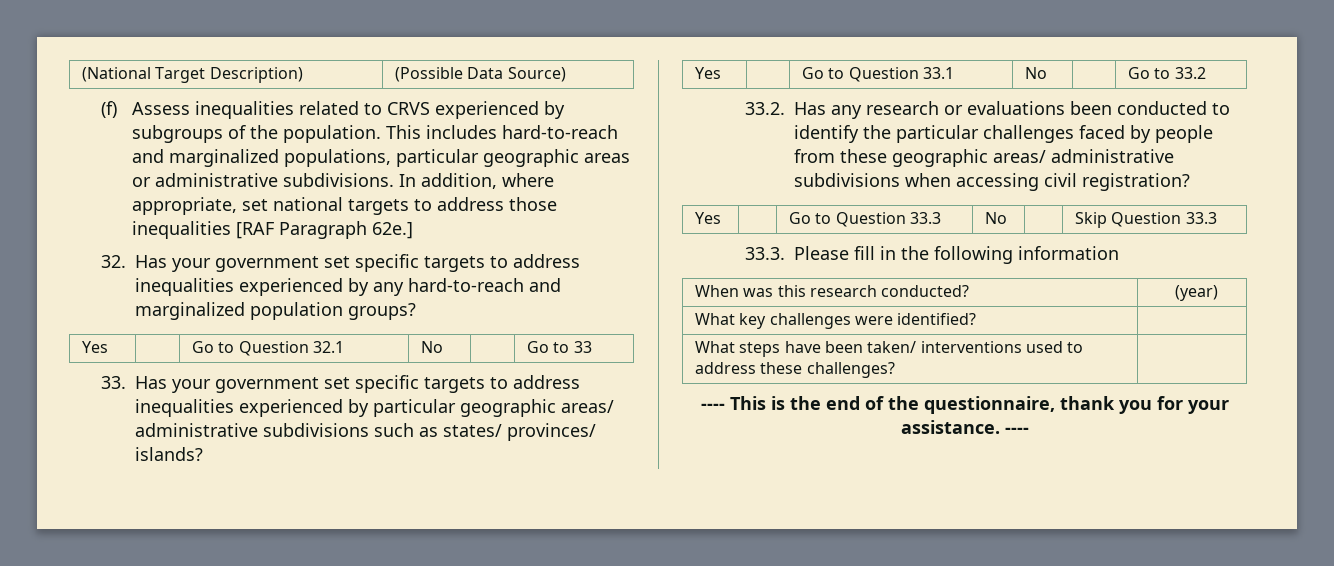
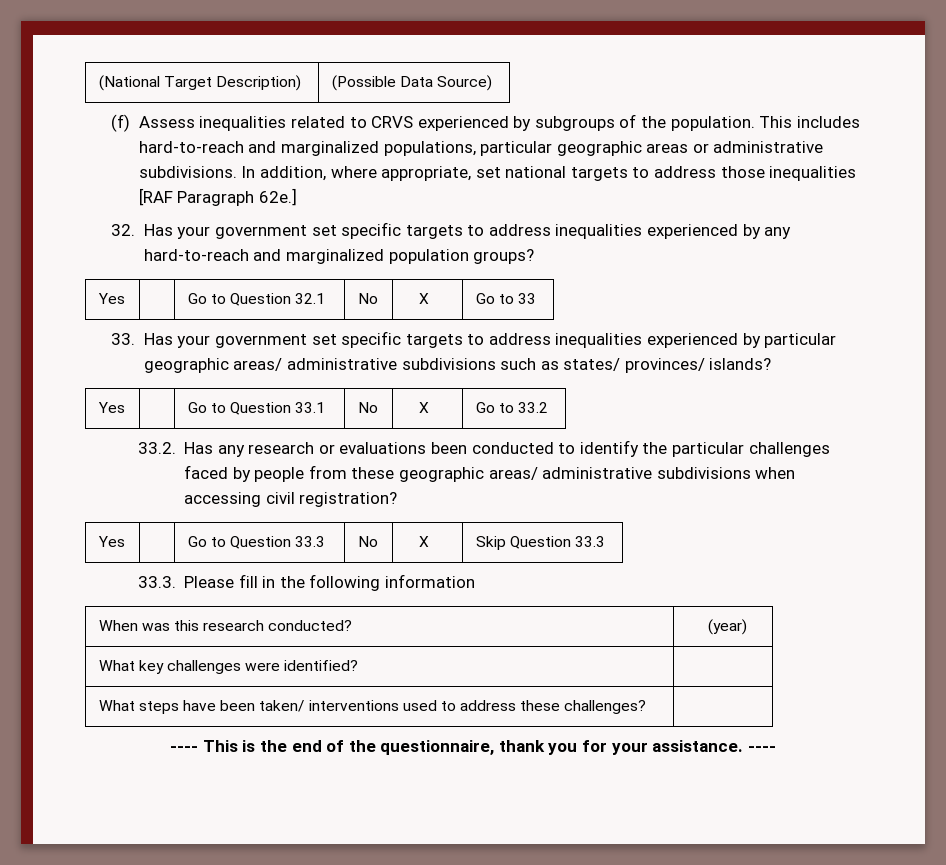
(444, 347) none -> [418,293,429,304] X
(1048, 73) none -> [418,402,429,413] X
(1008, 218) none -> [418,536,429,547] X

